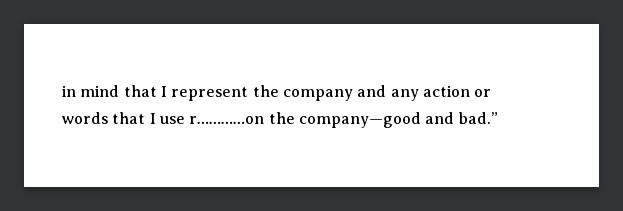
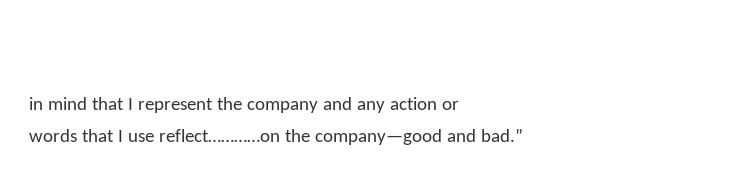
[189,116,265,124] r…………on -> [158,129,280,142] reflect…………on

